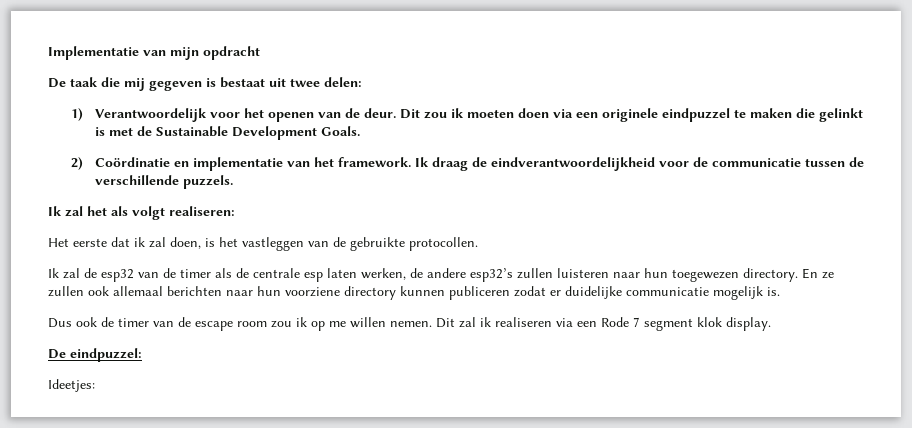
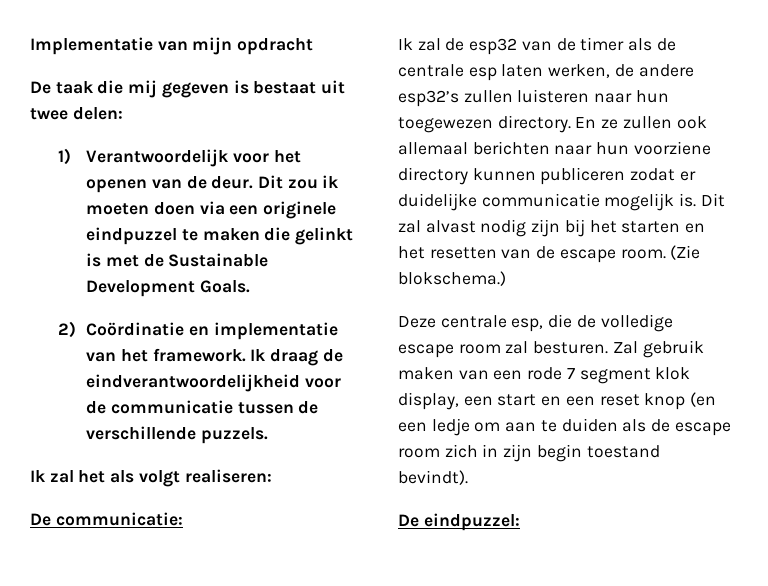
[48,237,478,251] Het eerste dat ik zal doen, is het vastleggen van de gebruikte protocollen. -> [30,512,183,526] De communicatie:
[48,317,771,331] // Dus ook de timer van de escape room zou ik op me willen nemen. Dit zal ik realiseren via een Rode 7 segment klok display. -> [700,193,725,207] [398,219,706,237] [398,245,701,263] [398,271,506,286] [398,314,673,332] [398,340,704,358] [398,367,691,384] [398,392,717,410] [398,418,731,436] [398,444,660,462] [398,470,468,485] Dit zal alvast nodig zijn bij het starten en het resetten van de escape room. (Zie blokschema.) // Deze centrale esp, die de volledige escape room zal besturen. Zal gebruik maken van een rode 7 segment klok display, een start en een reset knop (en een ledje om aan te duiden als de escape room zich in zijn begin toestand bevindt).
[48,379,95,392] // Ideetjes: -> (520, 522) none

